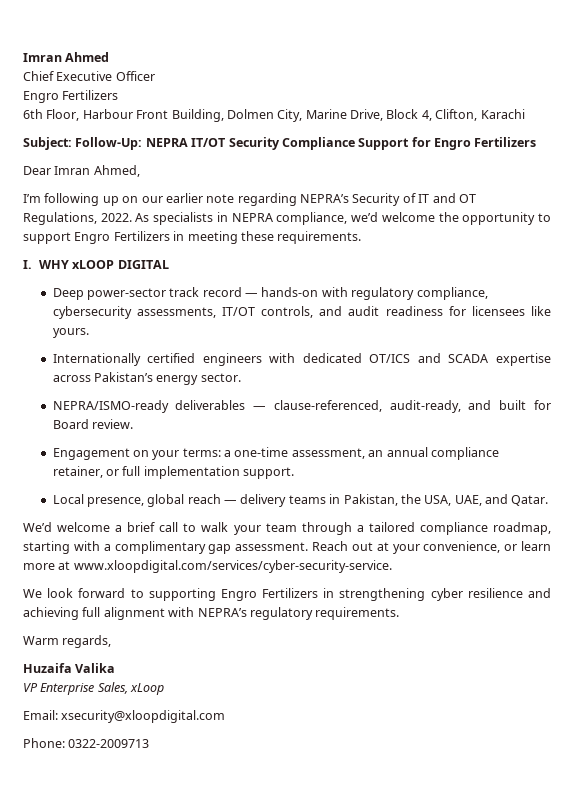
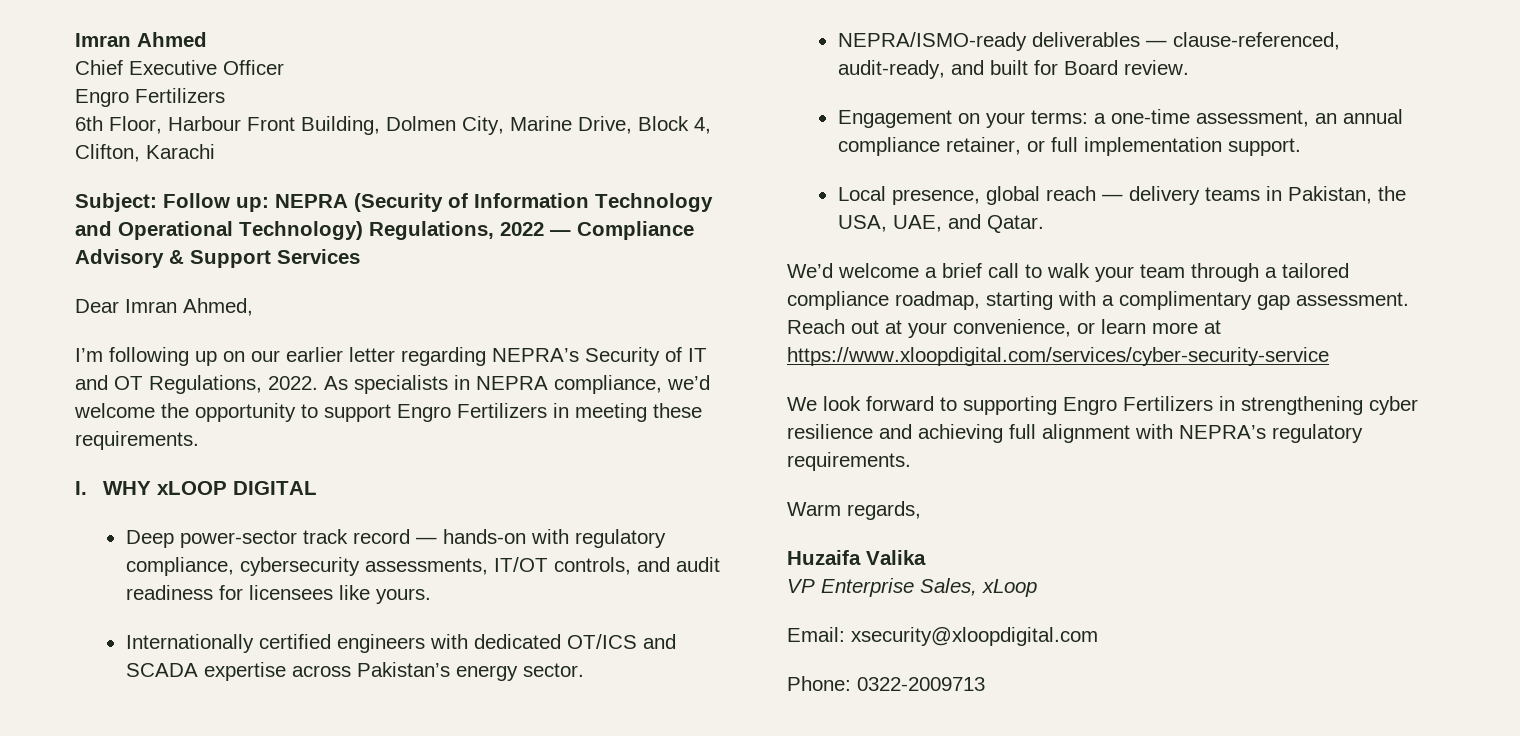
[75,137,537,150] Follow-Up: NEPRA IT/OT Security Compliance Support for Engro Fertilizers -> [163,193,713,212] [75,221,694,240] [75,249,360,268] Follow up: NEPRA (Security of Information Technology and Operational Technology) Regulations, 2022 — Compliance Advisory & Support Services
[206,194,235,203] note -> [349,347,395,362] letter
[73,560,392,573] www.xloopdigital.com/services/cyber-security-service. -> [787,347,1329,366] https://www.xloopdigital.com/services/cyber-security-service

